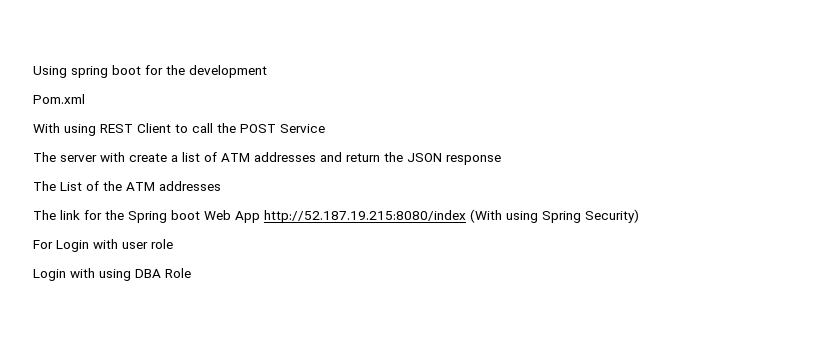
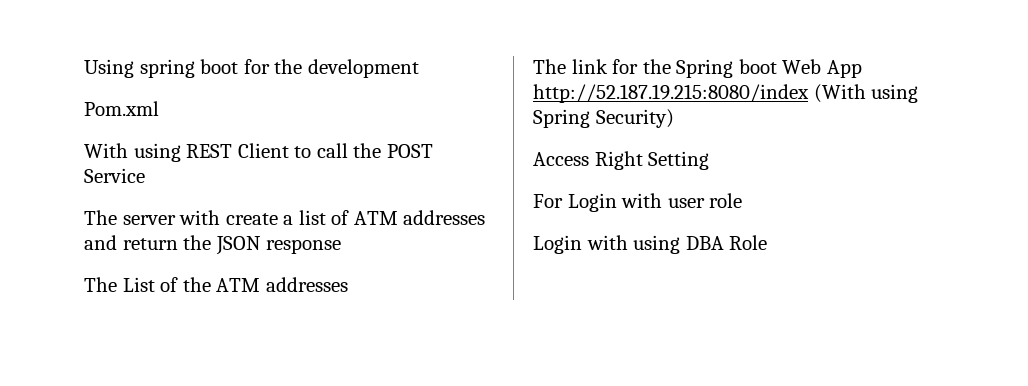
(639, 216) none -> [533,151,710,170] // Access Right Setting

